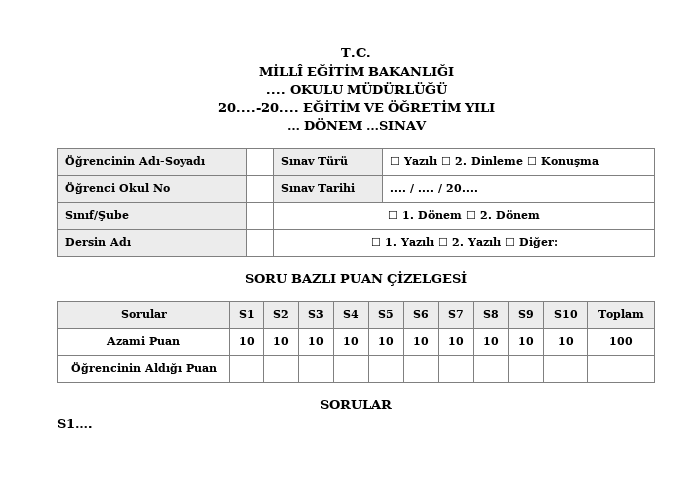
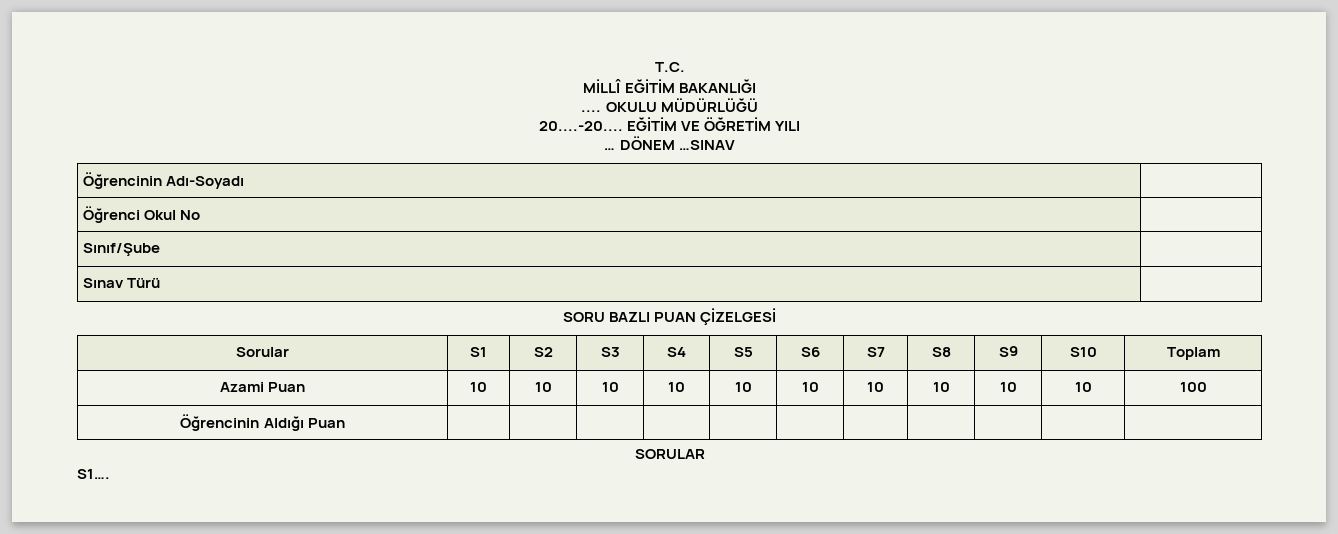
[281,156,349,165] [390,156,600,167] [65,182,171,194] [281,183,356,192] [390,184,479,193] [65,210,130,221] [388,210,540,219] [65,237,132,246] [370,237,558,248] | Sınav Türü | ☐ Yazılı ☐ 2. Dinleme ☐ Konuşma // Öğrenci Okul No | | Sınav Tarihi | .... / .... / 20.... // Sınıf/Şube | | ☐ 1. Dönem ☐ 2. Dönem // Dersin Adı | | ☐ 1. Yazılı ☐ 2. Yazılı ☐ Diğer: -> [83,206,201,223] [83,243,161,256] [83,278,161,288] // Öğrenci Okul No | // Sınıf/Şube | // Sınav Türü |

